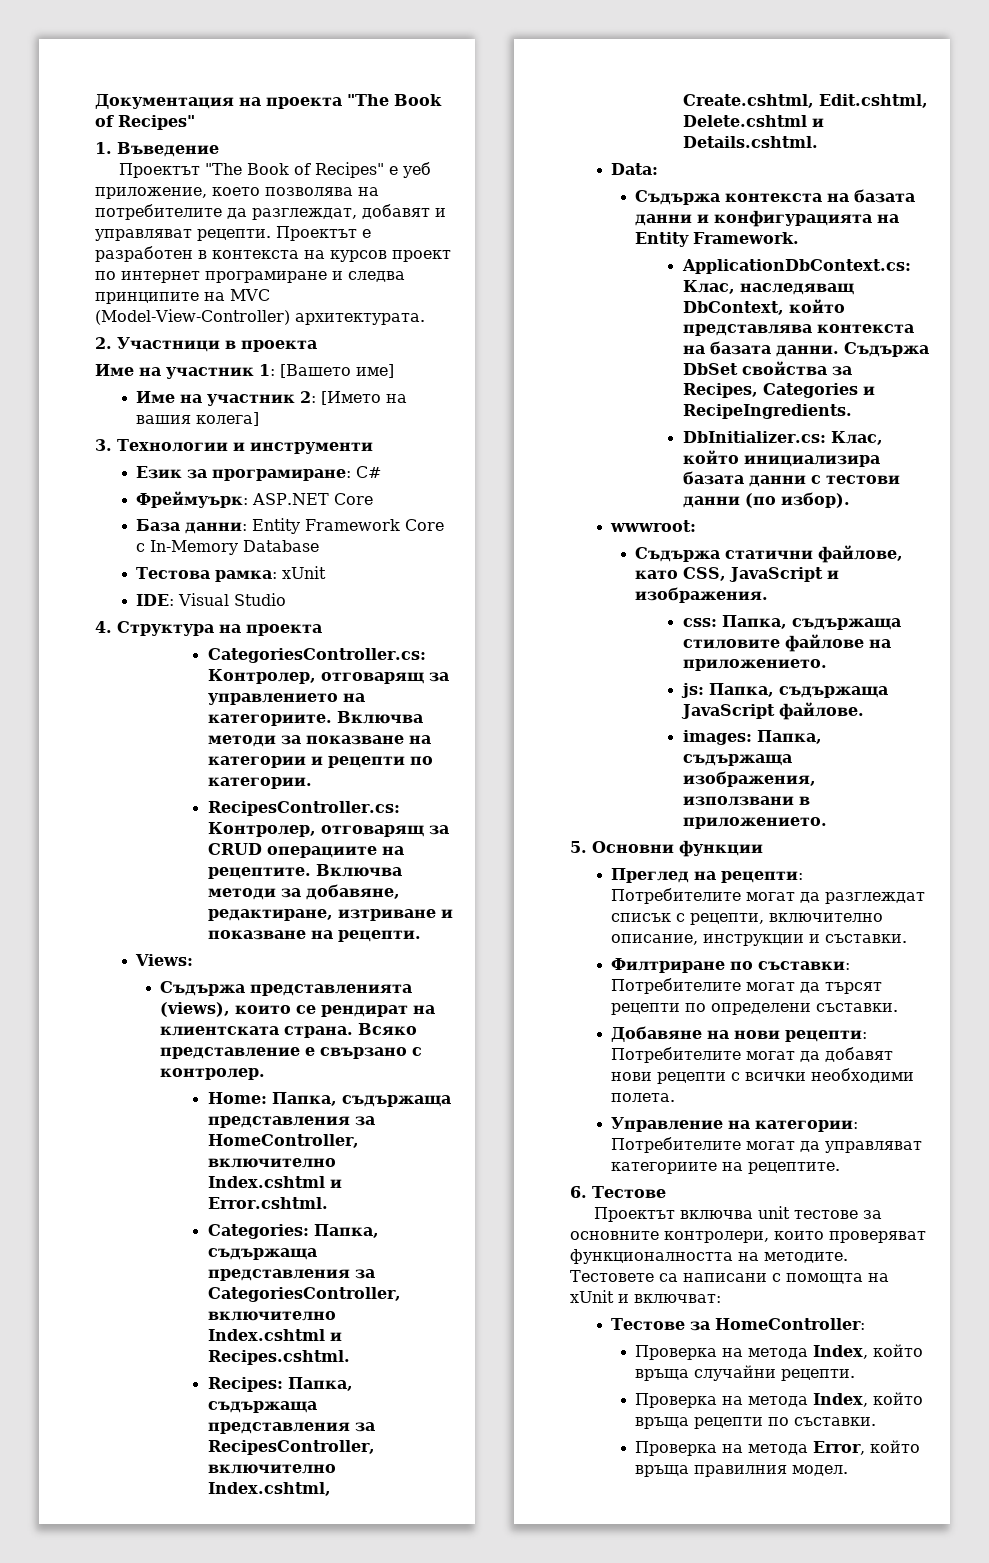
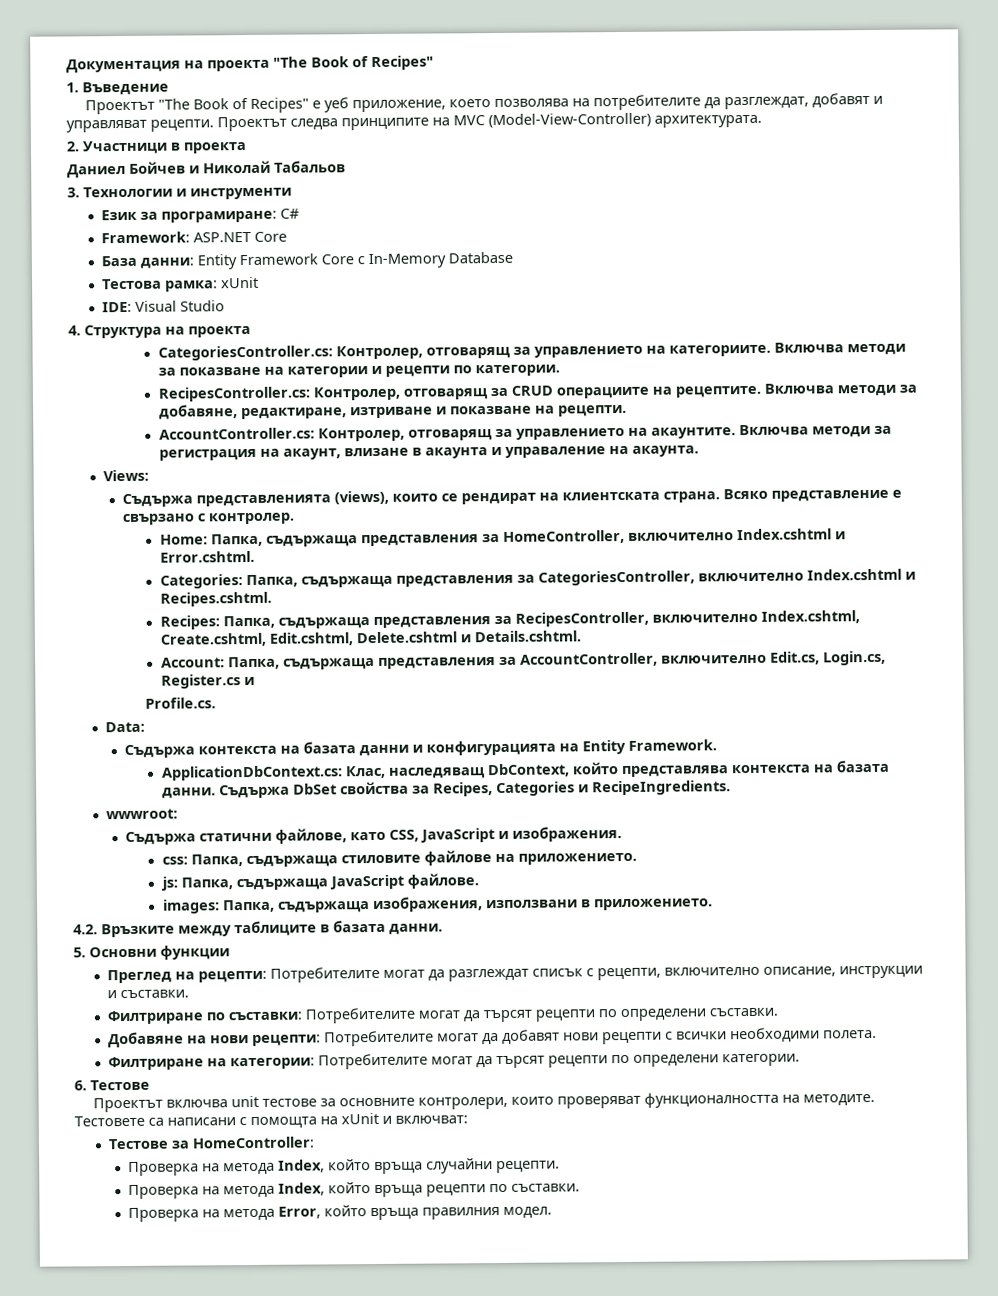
[362,229,371,238] [95,246,451,262] [95,271,343,283] е разработен в контекста на курсов проект по интернет програмиране и -> (287, 124) none
[95,364,394,379] [136,391,408,406] [136,412,260,426] Име на участник 1: [Вашето име] // Име на участник 2: [Името на вашия колега] -> [67,160,346,179] Даниел Бойчев и Николай Табальов
[136,491,249,508] Фреймуърк: -> [101,231,191,244] Framework:
(421, 936) none -> [158,424,892,442] [158,445,699,461] // AccountController.cs: Контролер, отговарящ за управлението на акаунтите. Включва методи за регистрация на акаунт, влизане в акаунта и управаление на акаунта.
(818, 142) none -> [160,650,886,670] [160,674,255,689] [144,697,216,709] // Account: Папка, съдържаща представления за AccountController, включително Edit.cs, Login.cs, Register.cs и // Profile.cs.
[682,431,883,445] [682,450,880,467] [682,471,900,487] [682,492,850,508] // DbInitializer.cs: Клас, който инициализира базата данни с тестови данни (по избор). -> (731, 788) none
(827, 823) none -> [73,919,443,938] // 4.2. Връзките между таблиците в базата данни.
[611,1117,724,1132] Управление -> [108,1056,205,1071] Филтриране
[825,1141,923,1153] [611,1162,841,1174] управляват категориите на рецептите. -> [496,1053,801,1069] търсят рецепти по определени категории.

